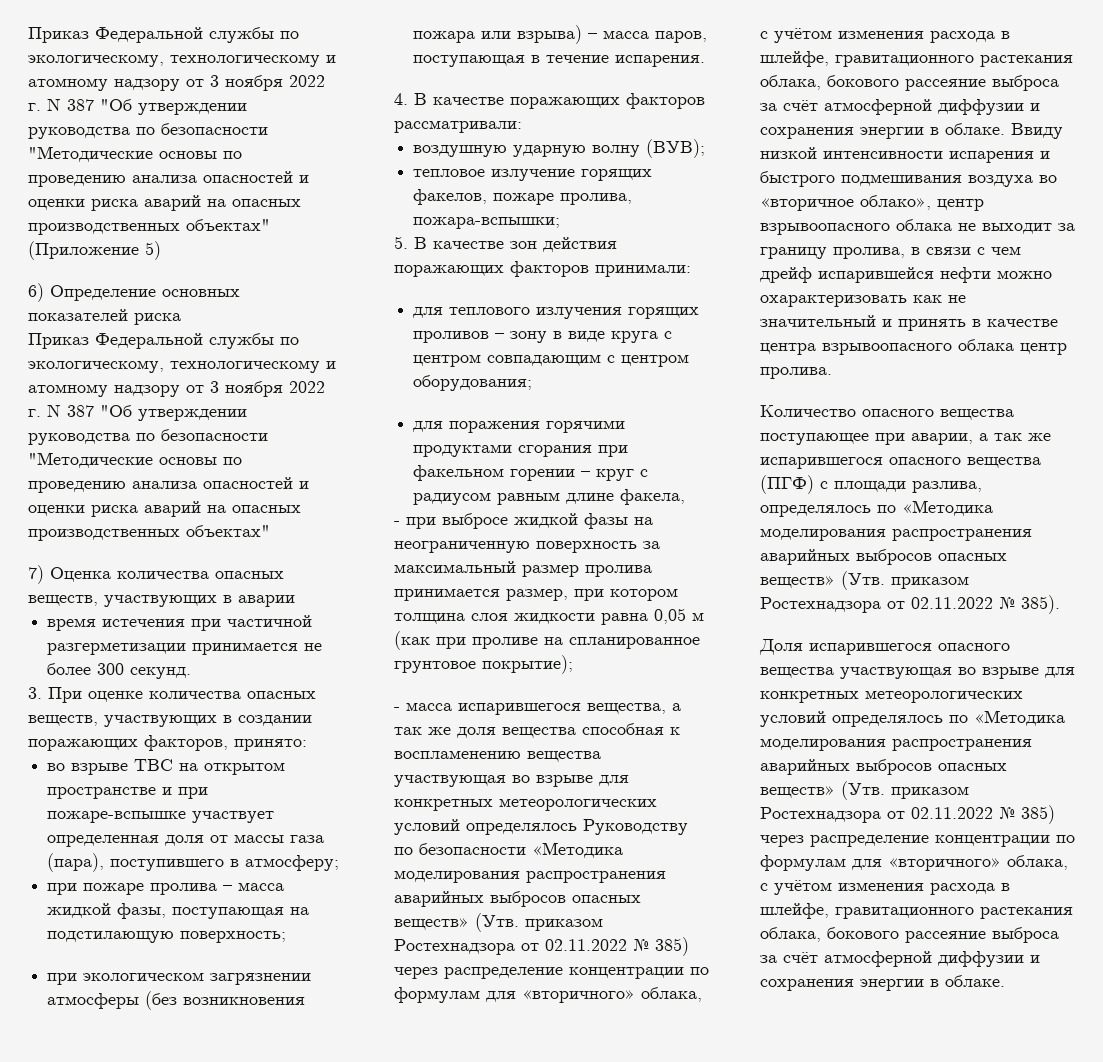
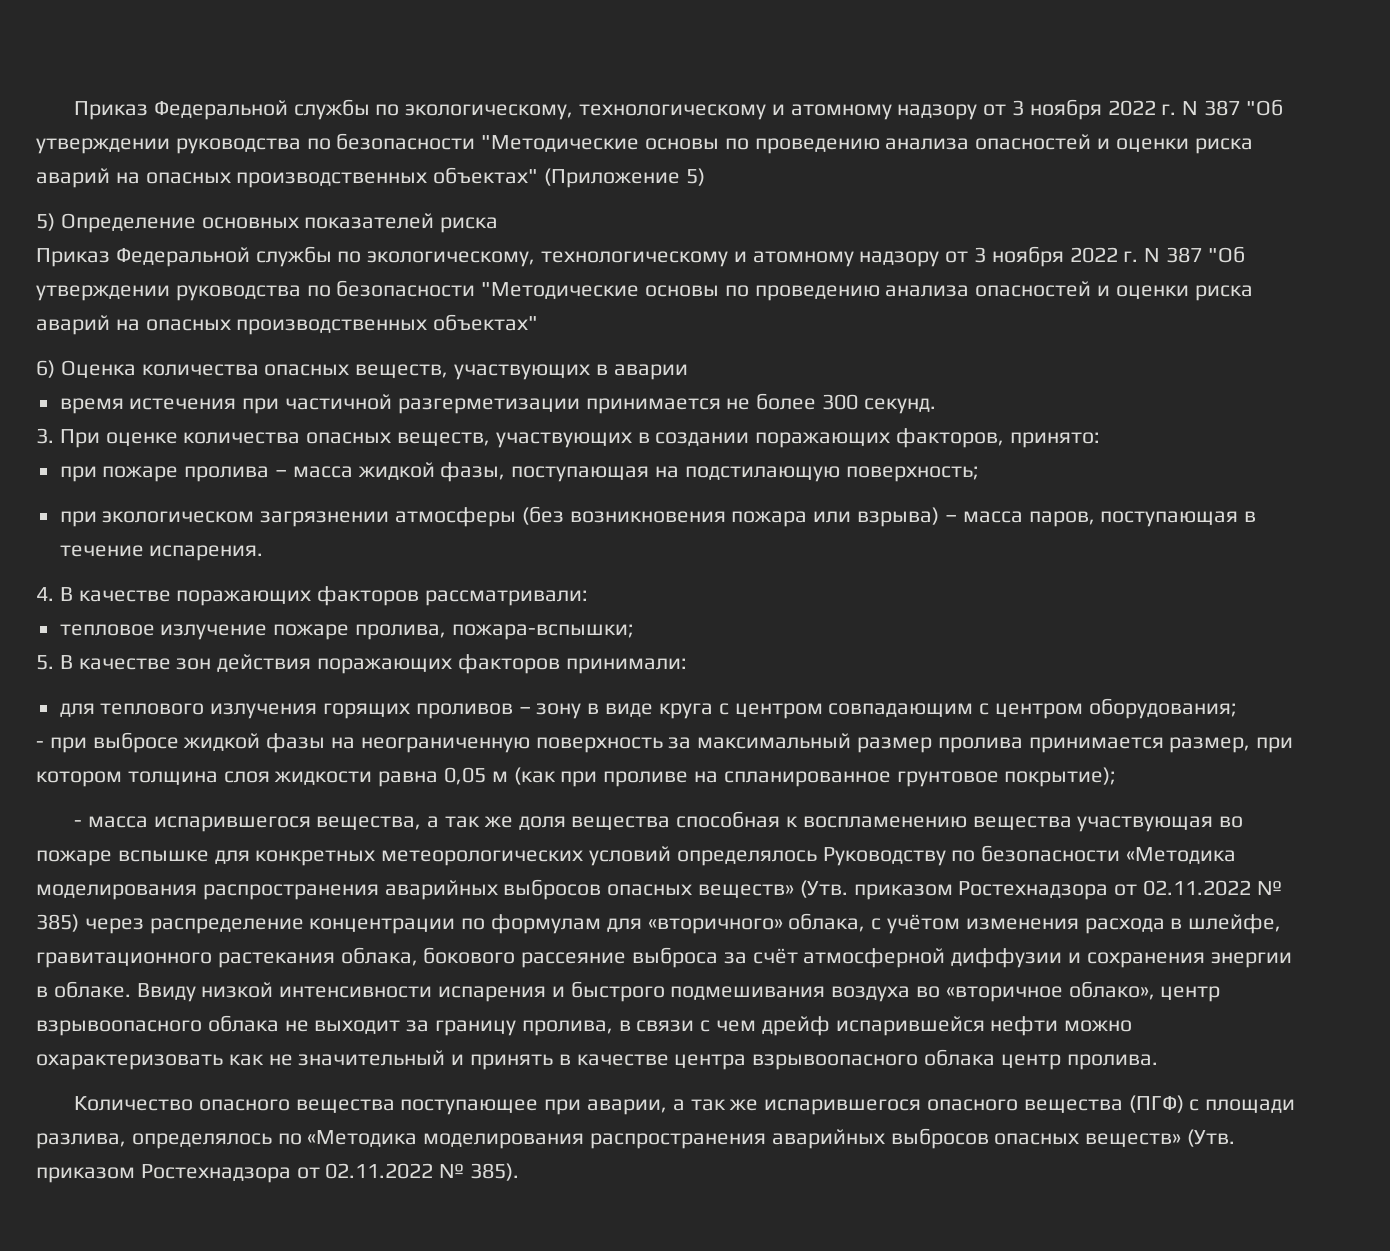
[28,283,44,302] 6) -> [36,213,55,231] 5)
[28,565,44,584] 7) -> [36,360,55,378] 6)
[47,759,286,775] [47,787,209,799] [47,811,275,823] [47,834,325,847] [47,853,340,872] // во взрыве ТВС на открытом пространстве и при пожаре-вспышке участвует определенная доля от массы газа (пара), поступившего в атмосферу; -> (1100, 440) none
[413,139,706,158] // воздушную ударную волну (ВУВ); -> (589, 598) none
[581,169,653,181] [413,189,488,205] горящих факелов, -> (268, 632) none
[413,420,626,433] [413,444,629,457] [413,465,649,481] [413,489,686,505] // для поражения горячими продуктами сгорания при факельном горении – круг с радиусом равным длине факела, -> (1237, 708) none
[536,775,593,787] взрыве -> [36,850,209,866] пожаре вспышке
[759,639,1010,655] [760,667,1075,679] [760,690,1023,703] [760,710,1065,727] [760,738,1032,751] [760,759,1007,775] [760,781,969,800] [760,805,1055,824] [760,835,1075,847] [760,855,1068,871] [760,880,1010,895] [760,903,1073,919] [760,927,1059,943] [760,951,1040,967] [760,975,1005,991] // Доля испарившегося опасного вещества участвующая во взрыве для конкретных метеорологических условий определялось по «Методика моделирования распространения аварийных выбросов опасных веществ» (Утв. приказом Ростехнадзора от 02.11.2022 № 385) через распределение концентрации по формулам для «вторичного» облака, с учётом изменения расхода в шлейфе, гравитационного растекания облака, бокового рассеяние выброса за счёт атмосферной диффузии и сохранения энергии в облаке. -> (520, 1172) none

